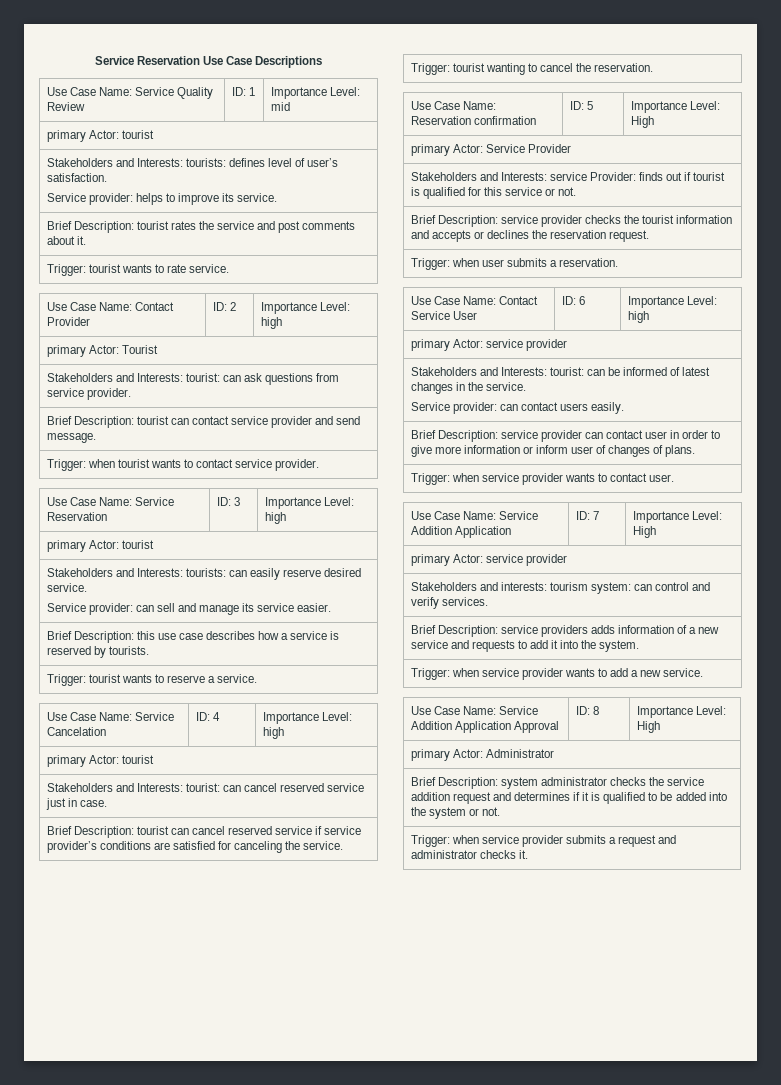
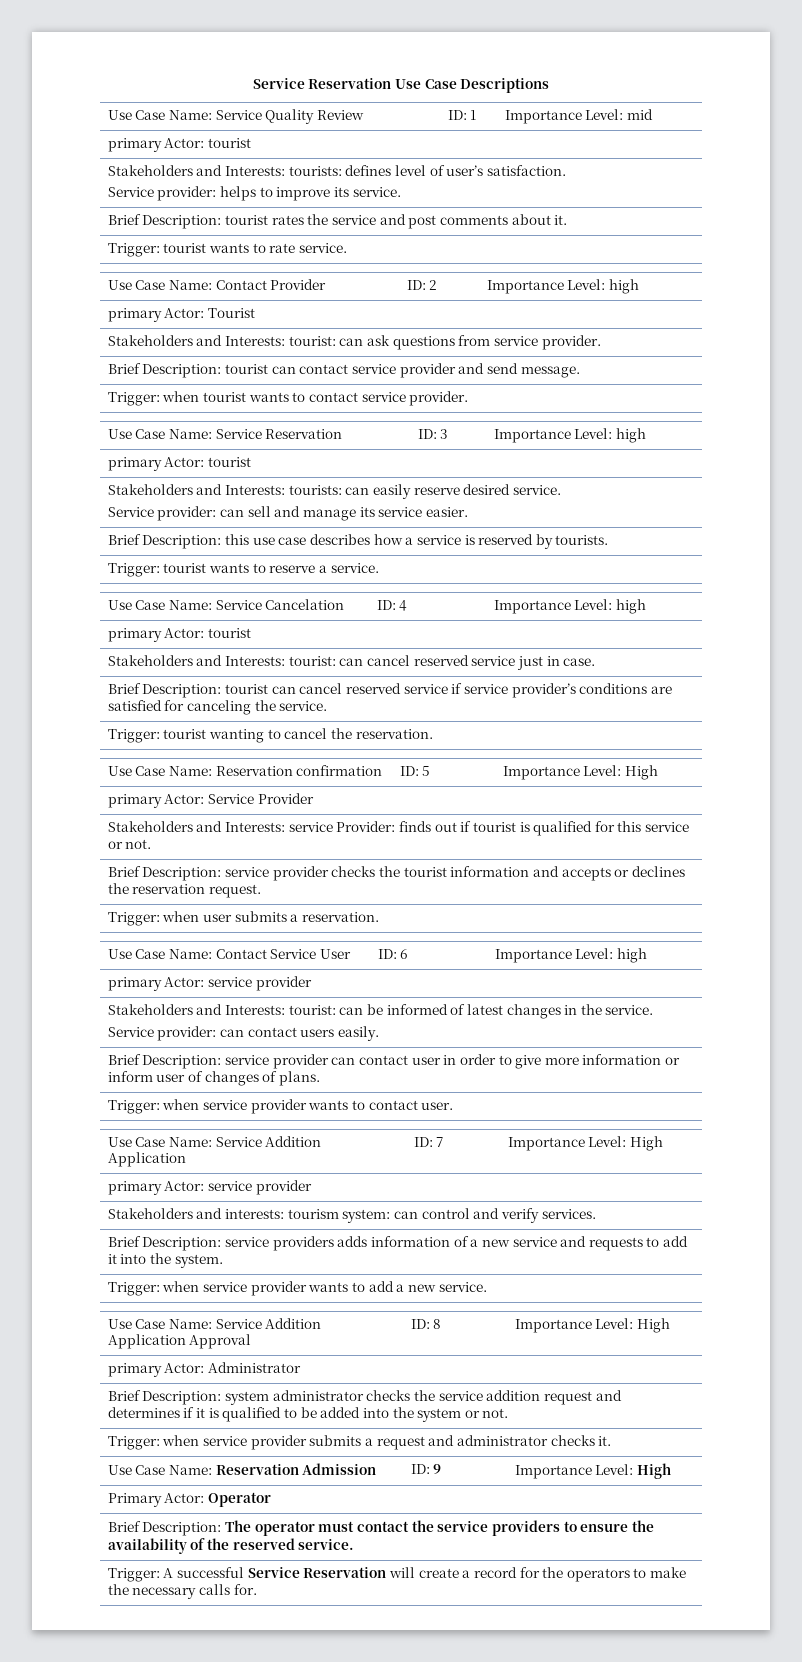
(528, 854) none -> [107,1463,377,1475] [410,1464,442,1474] [514,1463,671,1479] [107,1492,271,1507] [107,1520,654,1536] [107,1538,355,1554] [107,1567,687,1582] [107,1584,257,1599] // Use Case Name: Reservation Admission | ID: 9 | Importance Level: High // Primary Actor: Operator // Brief Description: The operator must contact the service providers to ensure the availability of the reserved service. // Trigger: A successful Service Reservation will create a record for the operators to make the necessary calls for.

